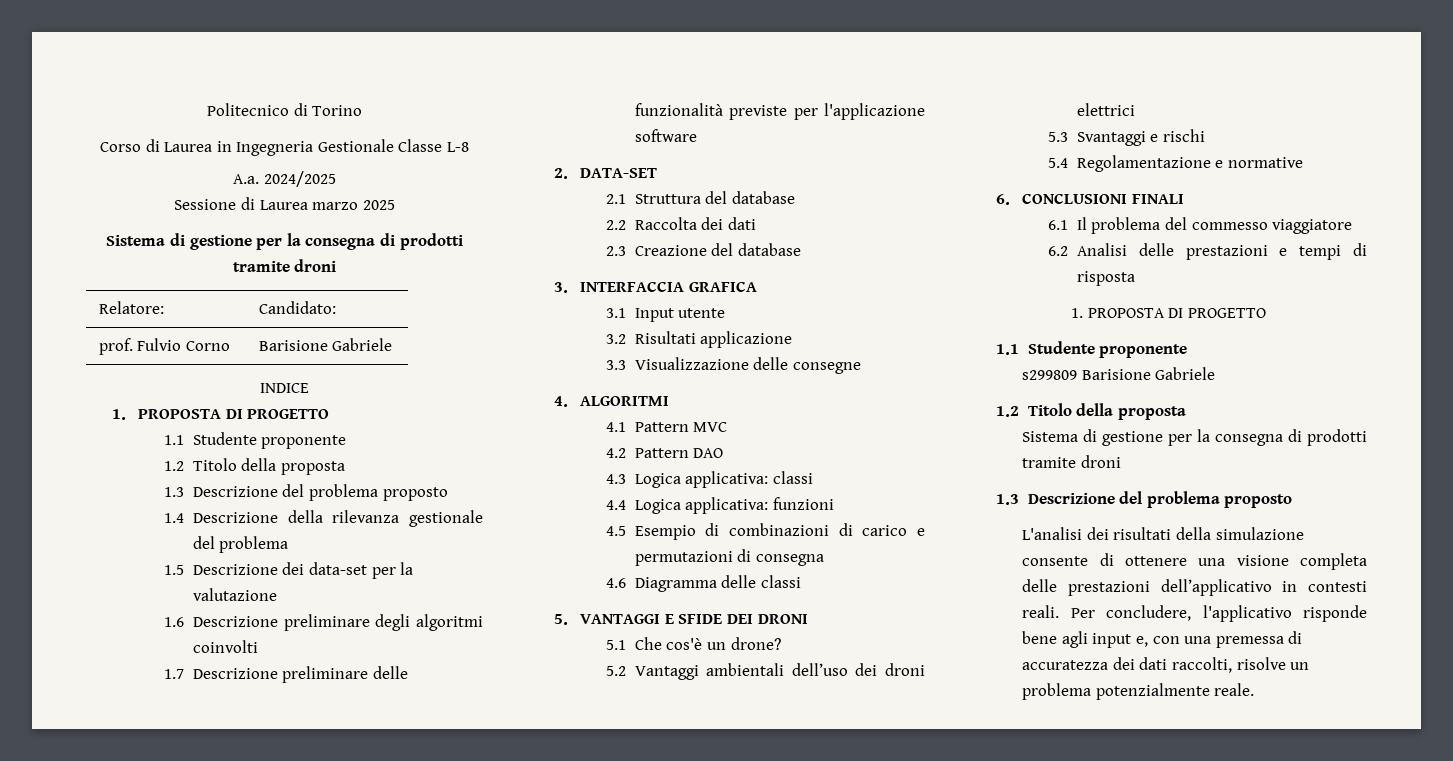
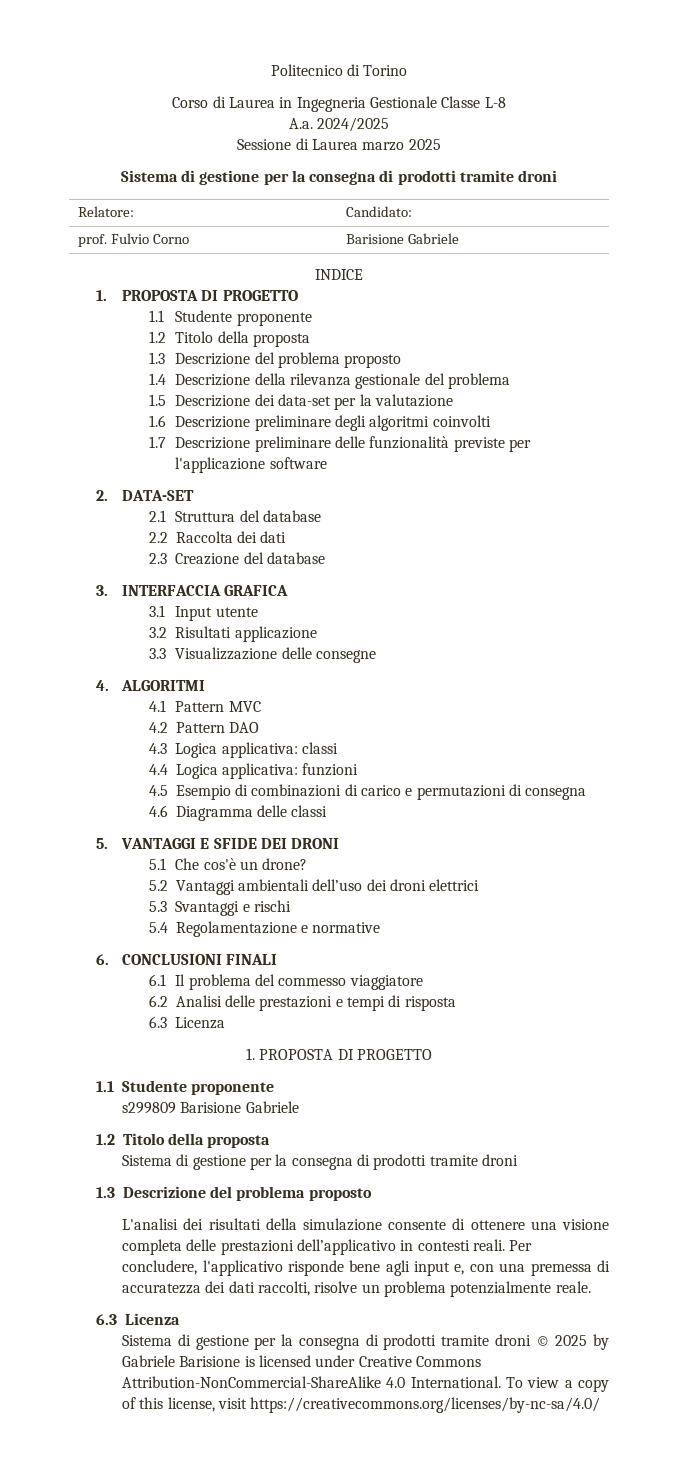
(1135, 278) none -> [148,1016,226,1029] // 6.3 Licenza
(1255, 689) none -> [95,1313,180,1325] [122,1334,610,1350] [122,1355,482,1367] [122,1376,609,1392] [122,1397,601,1413] // 6.3 Licenza // Sistema di gestione per la consegna di prodotti tramite droni © 2025 by Gabriele Barisione is licensed under Creative Commons Attribution-NonCommercial-ShareAlike 4.0 International. To view a copy of this license, visit https://creativecommons.org/licenses/by-nc-sa/4.0/

